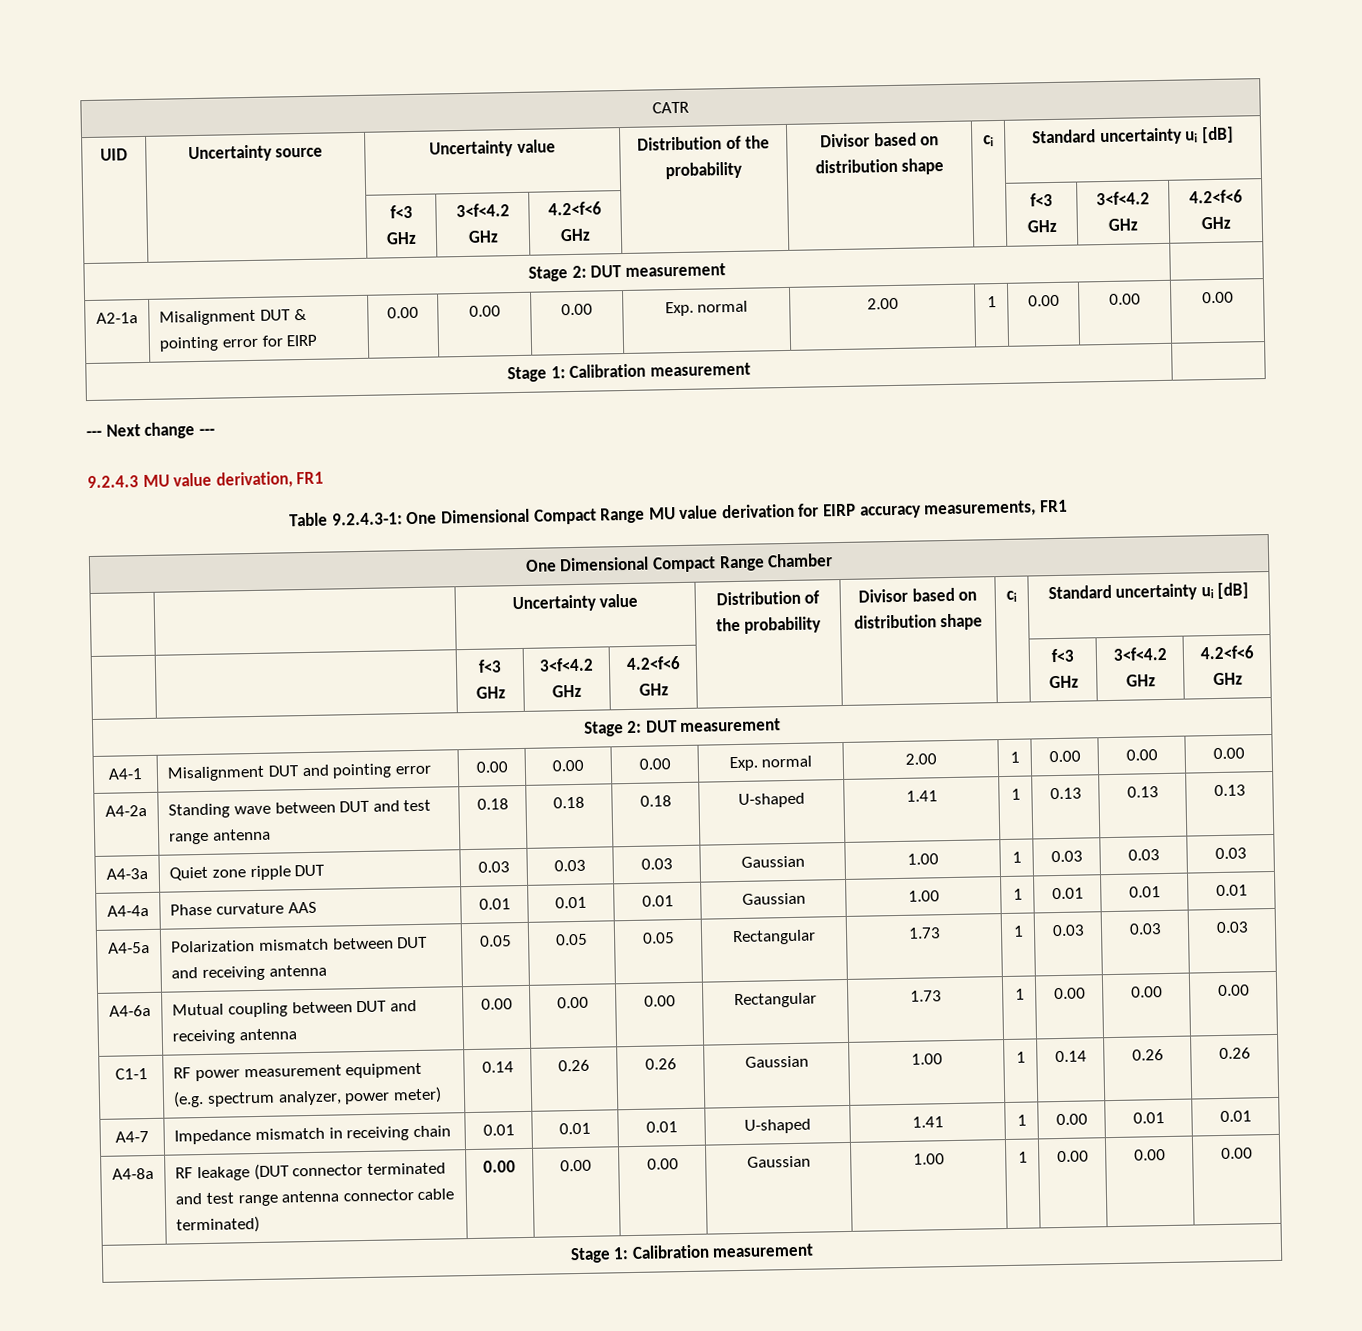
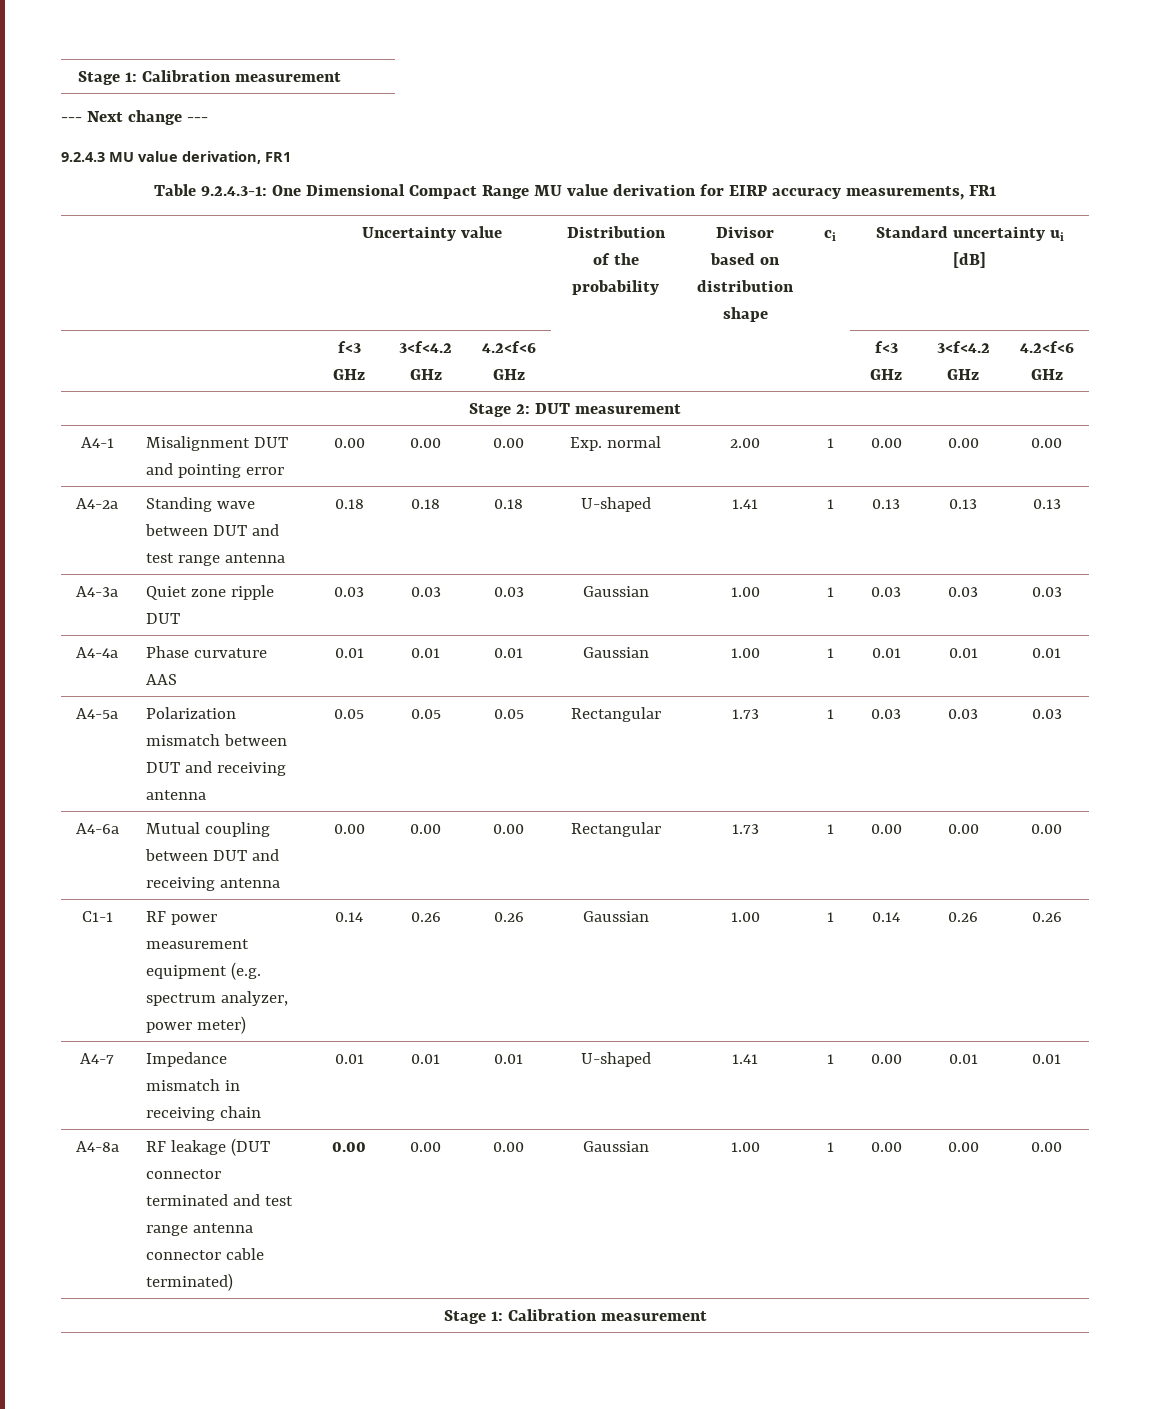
[652,101,689,114] [100,148,128,161] [187,144,324,163] [429,139,556,158] [637,135,770,151] [665,161,742,180] [819,132,940,148] [814,157,945,175] [983,135,994,147] [1032,126,1234,146] [389,204,413,219] [386,231,417,245] [455,203,510,218] [467,230,499,243] [548,201,602,216] [560,228,591,242] [1030,192,1053,207] [1026,219,1057,233] [1096,191,1150,206] [1108,218,1138,231] [1188,189,1243,204] [1200,216,1231,230] [528,263,726,282] [96,312,138,324] [159,308,307,326] [159,334,318,352] [387,306,419,319] [468,305,501,317] [561,303,593,316] [664,300,749,317] [866,297,899,310] [986,296,997,308] [1027,294,1060,307] [1109,293,1141,305] [1201,291,1234,304] CATR // UID | Uncertainty source | Uncertainty value | Distribution of the probability | Divisor based on distribution shape | ci | Standard uncertainty ui [dB] // | | f<3 GHz | 3<f<4.2 GHz | 4.2<f<6 GHz | | | | f<3 GHz | 3<f<4.2 GHz | 4.2<f<6 GHz // Stage 2: DUT measurement | // A2-1a | Misalignment DUT & pointing error for EIRP | 0.00 | 0.00 | 0.00 | Exp. normal | 2.00 | 1 | 0.00 | 0.00 | 0.00 // -> (78, 78) none
[525,553,834,573] // One Dimensional Compact Range Chamber -> (996, 190) none

